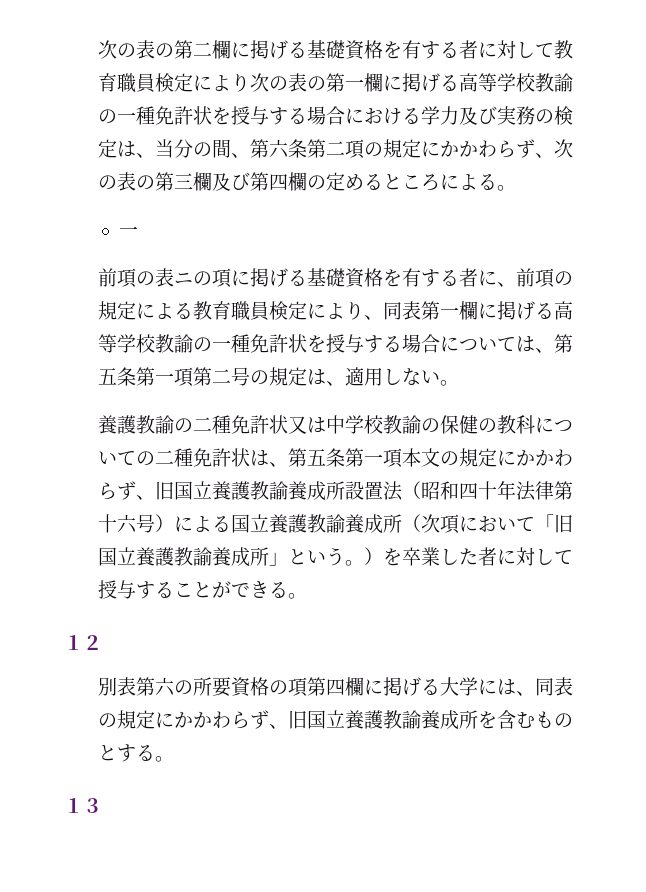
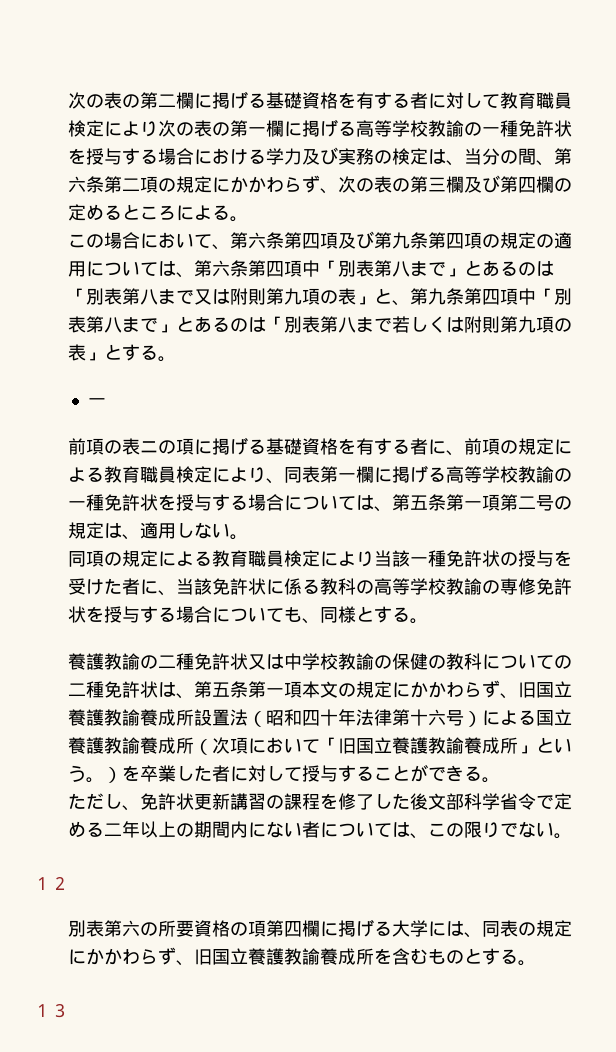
(517, 188) none -> [68,231,573,250] [68,260,555,278] [68,288,573,306] [68,316,573,333] [68,344,177,362] // この場合において、第六条第四項及び第九条第四項の規定の適用については、第六条第四項中「別表第八まで」とあるのは「別表第八まで又は附則第九項の表」と、第九条第四項中「別表第八まで」とあるのは「別表第八まで若しくは附則第九項の表」とする。
(460, 383) none -> [68,550,573,567] [68,578,573,596] [68,606,429,624] // 同項の規定による教育職員検定により当該一種免許状の授与を受けた者に、当該免許状に係る教科の高等学校教諭の専修免許状を授与する場合についても、同様とする。
(308, 596) none -> [68,793,573,811] [68,821,573,839] // ただし、免許状更新講習の課程を修了した後文部科学省令で定める二年以上の期間内にない者については、この限りでない。

